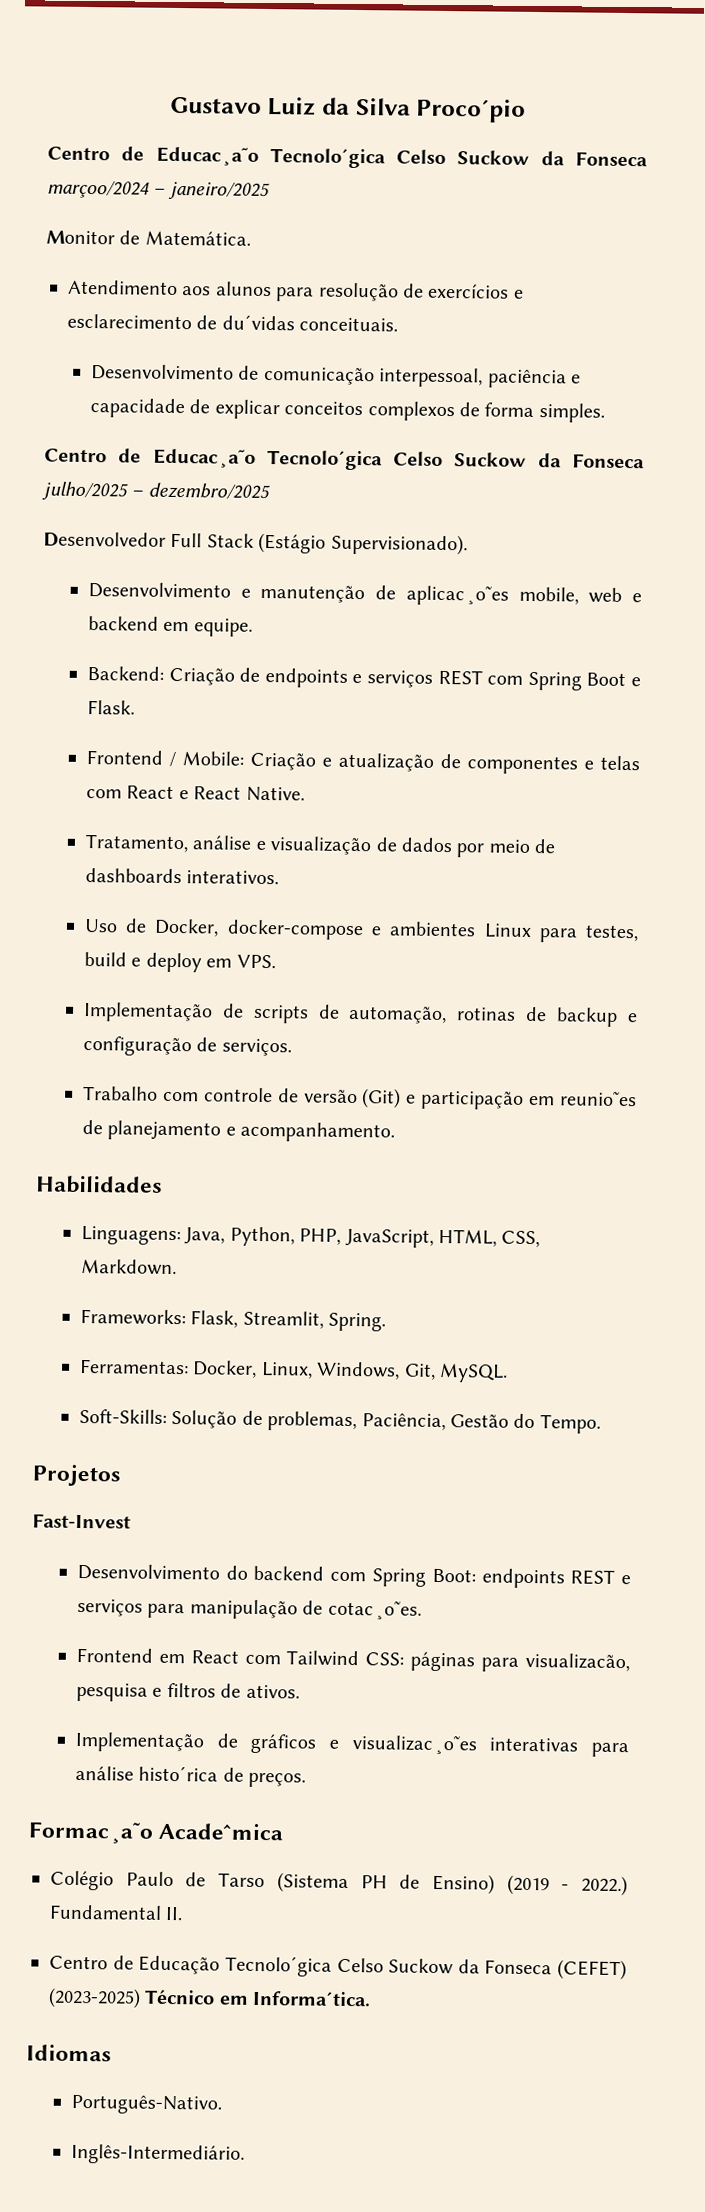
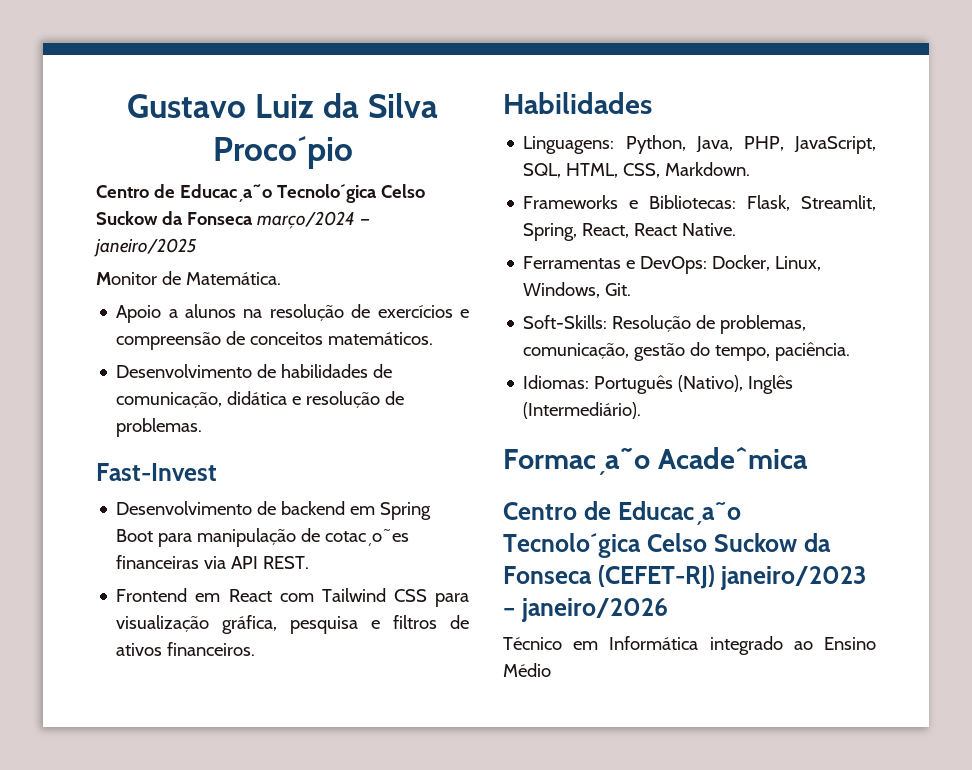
[47,180,166,199] marçoo/2024 – -> [256,211,370,229] março/2024 —
[68,279,524,302] [67,313,399,332] [90,364,581,389] [89,398,605,423] [44,448,645,471] [41,481,270,502] [43,531,468,556] [87,582,642,606] [87,616,253,637] [86,666,641,691] [86,700,135,715] [85,750,640,775] [85,785,305,802] [84,833,556,858] [84,867,280,885] [83,918,640,943] [83,951,276,973] [82,1001,639,1027] [82,1035,292,1057] [82,1085,637,1110] [81,1119,396,1143] [36,1175,163,1194] [80,1225,541,1248] [80,1258,177,1276] [79,1308,387,1332] [79,1358,508,1383] [78,1408,601,1434] [32,1464,121,1487] [32,1513,131,1529] [76,1563,631,1589] [76,1598,422,1620] [75,1647,630,1672] [75,1682,300,1702] [74,1731,630,1758] [74,1765,307,1788] [28,1821,284,1844] [50,1870,628,1897] [49,1904,184,1921] [49,1955,627,1981] [48,1987,372,2009] [26,2044,112,2062] [70,2094,222,2115] [70,2143,245,2165] Atendimento aos alunos para resolução de exercícios e esclarecimento de du´vidas conceituais. // Desenvolvimento de comunicação interpessoal, paciência e capacidade de explicar conceitos complexos de forma simples. // Centro de Educac¸a˜o Tecnolo´gica Celso Suckow da Fonseca julho/2025 – dezembro/2025 // Desenvolvedor Full Stack (Estágio Supervisionado). // Desenvolvimento e manutenção de aplicac¸o˜es mobile, web e backend em equipe. // Backend: Criação de endpoints e serviços REST com Spring Boot e Flask. // Frontend / Mobile: Criação e atualização de componentes e telas com React e React Native. // Tratamento, análise e visualização de dados por meio de dashboards interativos. // Uso de Docker, docker-compose e ambientes Linux para testes, build e deploy em VPS. // Implementação de scripts de automação, rotinas de backup e configuração de serviços. // Trabalho com controle de versão (Git) e participação em reunio˜es de planejamento e acompanhamento. // Habilidades // Linguagens: Java, Python, PHP, JavaScript, HTML, CSS, Markdown. // Frameworks: Flask, Streamlit, Spring. // Ferramentas: Docker, Linux, Windows, Git, MySQL. // Soft-Skills: Solução de problemas, Paciência, Gestão do Tempo. // Projetos // Fast-Invest // Desenvolvimento do backend com Spring Boot: endpoints REST e serviços para manipulação de cotac¸o˜es. // Frontend em React com Tailwind CSS: páginas para visualizacão, pesquisa e filtros de ativos. // Implementação de gráficos e visualizac¸o˜es interativas para análise histo´rica de preços. // Formac¸a˜o Acadeˆmica // Colégio Paulo de Tarso (Sistema PH de Ensino) (2019 - 2022.) Fundamental II. // Centro de Educação Tecnolo´gica Celso Suckow da Fonseca (CEFET) (2023-2025) Técnico em Informa´tica. // Idiomas // Português-Nativo. // Inglês-Intermediário. -> [116,304,469,323] [116,331,434,350] [116,364,393,378] [116,391,405,408] [116,418,203,437] [96,463,217,481] [116,501,432,520] [116,528,410,547] [116,555,310,569] [116,588,469,607] [116,615,469,634] [116,642,256,656] [503,92,652,114] [523,135,876,154] [523,162,751,178] [523,195,876,211] [523,223,737,241] [523,255,822,274] [523,282,632,298] [523,315,807,334] [523,342,851,361] [523,375,794,394] [523,402,642,419] [503,447,808,475] [503,501,741,525] [503,533,832,558] [503,565,867,590] [503,598,668,622] [503,636,876,655] [503,663,551,677] Apoio a alunos na resolução de exercícios e compreensão de conceitos matemáticos. // Desenvolvimento de habilidades de comunicação, didática e resolução de problemas. // Fast-Invest // Desenvolvimento de backend em Spring Boot para manipulação de cotac¸o˜es financeiras via API REST. // Frontend em React com Tailwind CSS para visualização gráfica, pesquisa e filtros de ativos financeiros. // Habilidades // Linguagens: Python, Java, PHP, JavaScript, SQL, HTML, CSS, Markdown. // Frameworks e Bibliotecas: Flask, Streamlit, Spring, React, React Native. // Ferramentas e DevOps: Docker, Linux, Windows, Git. // Soft-Skills: Resolução de problemas, comunicação, gestão do tempo, paciência. // Idiomas: Português (Nativo), Inglês (Intermediário). // Formac¸a˜o Acadeˆmica // Centro de Educac¸a˜o Tecnolo´gica Celso Suckow da Fonseca (CEFET-RJ) janeiro/2023 – janeiro/2026 // Técnico em Informática integrado ao Ensino Médio

